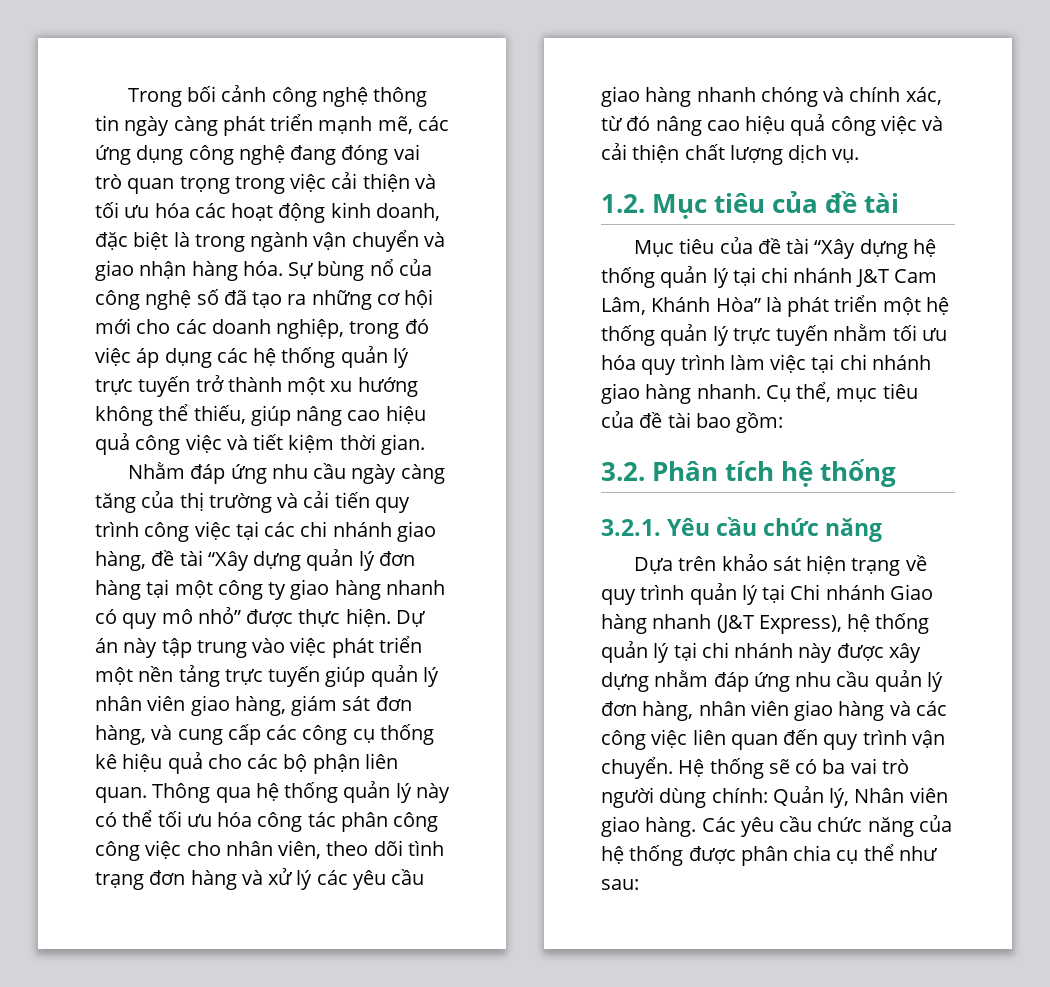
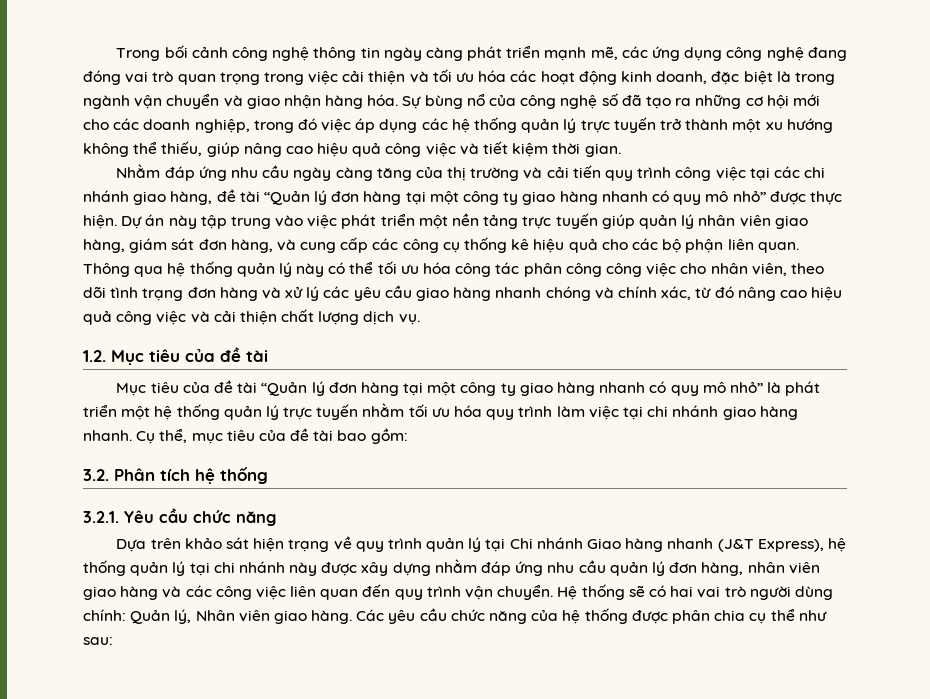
[207,549,354,571] “Xây dựng quản -> [263,190,310,205] “Quản
[814,239,936,259] [601,266,937,288] [601,297,761,315] “Xây dựng hệ thống quản lý tại chi nhánh J&T Cam Lâm, Khánh Hòa” -> [261,381,763,396] “Quản lý đơn hàng tại một công ty giao hàng nhanh có quy mô nhỏ”
[822,759,846,774] ba -> [670,586,694,597] hai

